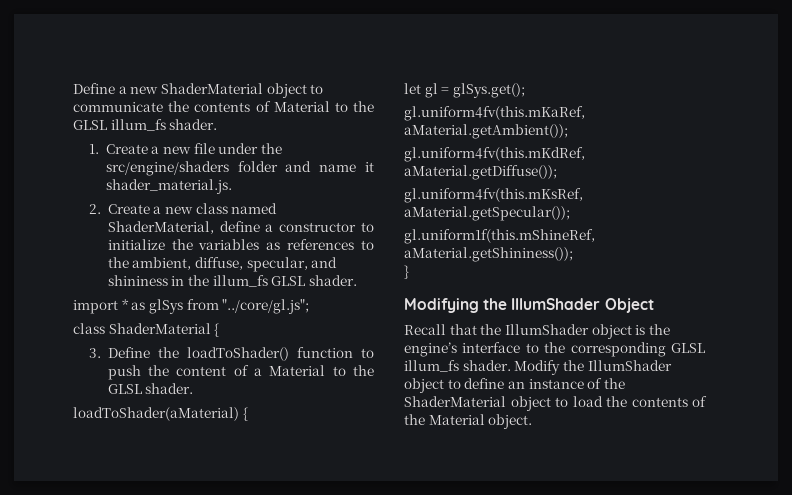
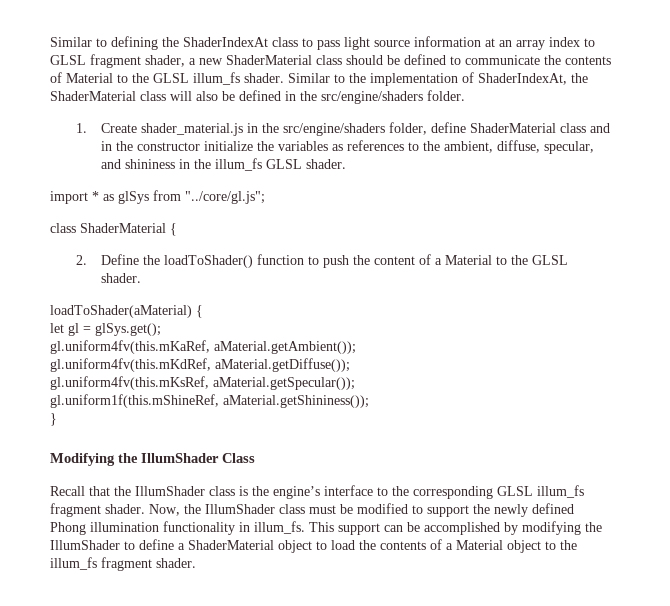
[73,83,307,98] Define a new ShaderMaterial object -> [50,36,595,50] [50,54,446,68] Similar to defining the ShaderIndexAt class to pass light source information at an array index to GLSL fragment shader, a new ShaderMaterial class should be defined
[88,143,282,154] [105,161,374,176] [105,179,232,194] [88,203,278,214] [107,221,374,234] // 1. Create a new file under the src/engine/shaders folder and name it shader_material.js. // 2. Create a new class named ShaderMaterial, define a constructor to -> [288,72,588,86] [50,90,465,104] [75,122,611,136] [101,141,201,151] Similar to the implementation of ShaderIndexAt, the ShaderMaterial class will also be defined in the src/engine/shaders folder. // 1. Create shader_material.js in the src/engine/shaders folder, define ShaderMaterial class and in the constructor
[88,348,101,358] 3. -> [75,255,87,265] 2.
[604,298,654,313] Object -> [222,453,255,463] Class
[591,324,632,339] object -> [209,486,235,496] class
[462,360,672,375] [404,378,625,393] shader. Modify the IllumShader object to define an instance of the -> [50,503,574,517] [50,521,602,535] [50,539,185,550] fragment shader. Now, the IllumShader class must be modified to support the newly defined Phong illumination functionality in illum_fs. This support can be accomplished by modifying the IllumShader to define a
[404,414,533,429] the Material object. -> [446,540,577,553] [50,557,196,571] a Material object to the illum_fs fragment shader.

